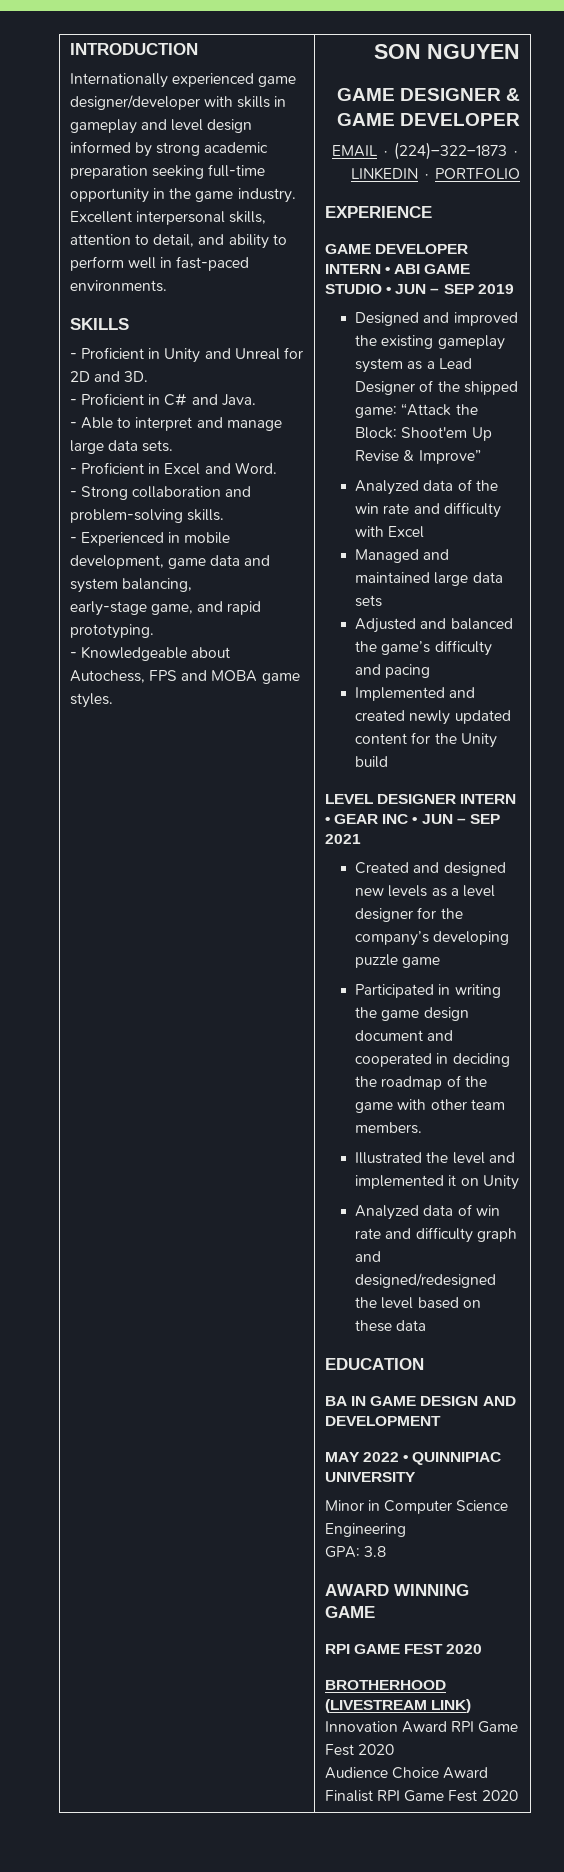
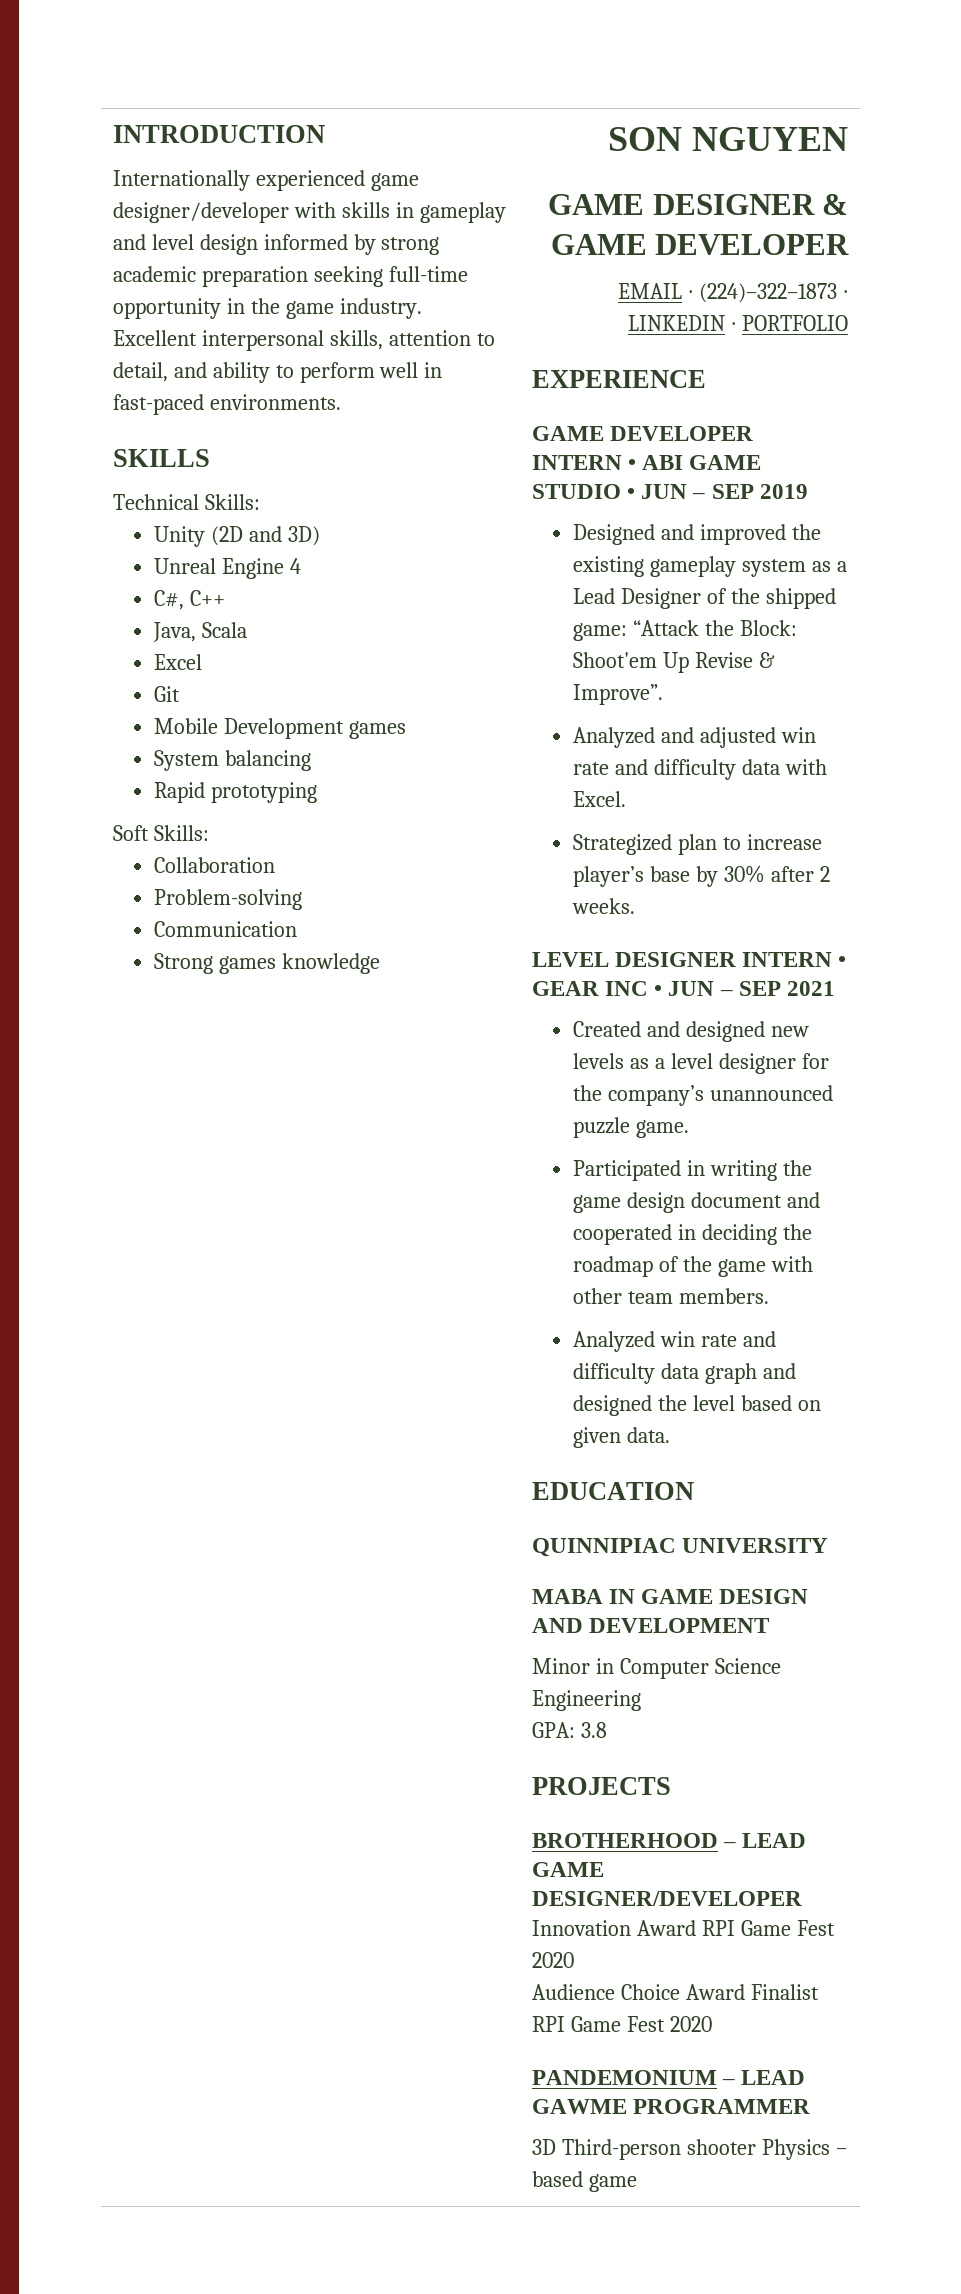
[69,347,303,363] [69,371,149,382] [69,393,256,406] [69,417,282,431] [69,440,174,454] [69,462,277,475] [69,486,252,500] [69,509,224,523] [69,532,231,546] [69,555,271,569] [69,578,192,593] [69,601,262,616] [69,624,154,639] [69,646,231,661] [69,670,300,684] [69,693,113,708] - Proficient in Unity and Unreal for 2D and 3D. // - Proficient in C# and Java. // - Able to interpret and manage large data sets. // - Proficient in Excel and Word. // - Strong collaboration and problem-solving skills. // - Experienced in mobile development, game data and system balancing, // early-stage game, and rapid prototyping. // - Knowledgeable about Autochess, FPS and MOBA game styles. -> [112,494,260,510] [153,526,320,547] [153,558,301,579] [153,590,225,610] [152,622,247,642] [153,654,202,670] [153,686,180,702] [153,718,406,739] [153,750,311,771] [153,782,317,803] [112,825,209,841] [153,857,275,873] [153,889,302,910] [153,921,297,937] [153,953,380,974] Technical Skills: // Unity (2D and 3D) // Unreal Engine 4 // C#, C++ // Java, Scala // Excel // Git // Mobile Development games // System balancing // Rapid prototyping // Soft Skills: // Collaboration // Problem-solving // Communication // Strong games knowledge
[418,450,481,464] [355,479,498,495] [355,502,501,518] [355,526,425,538] [355,549,450,563] [355,572,503,586] [355,595,383,607] [355,618,513,633] [355,640,492,656] [355,664,431,678] [355,687,476,701] [355,710,511,725] [355,732,497,748] [355,756,389,768] Improve” // Analyzed data of the win rate and difficulty with Excel // Managed and maintained large data sets // Adjusted and balanced the game’s difficulty and pacing // Implemented and created newly updated content for the Unity build -> [572,684,663,705] [572,727,816,748] [572,759,827,780] [572,791,626,807] [572,834,822,855] [572,865,830,887] [571,898,635,914] Improve”. // Analyzed and adjusted win rate and difficulty data with Excel. // Strategized plan to increase player’s base by 30% after 2 weeks.
[433,931,510,945] [355,954,441,968] developing puzzle game -> [709,1085,833,1101] [572,1117,689,1138] unannounced puzzle game.
[355,1152,515,1164] [355,1175,519,1190] [355,1204,500,1220] [355,1227,473,1243] // Illustrated the level and implemented it on Unity // Analyzed data of win rate and difficulty -> [572,1331,776,1352] [572,1363,699,1384] // Analyzed win rate and difficulty data
[355,1273,497,1288] designed/redesigned -> [572,1395,652,1416] designed
[355,1320,427,1332] these data -> [572,1427,670,1448] given data.
[324,1396,347,1406] BA -> [531,1538,829,1557] [531,1589,603,1604] QUINNIPIAC UNIVERSITY // MABA
[324,1452,502,1465] [324,1472,416,1482] // MAY 2022 • QUINNIPIAC UNIVERSITY -> (770, 1625) none
[324,1584,469,1596] [324,1606,375,1618] [324,1644,483,1654] [324,1680,446,1690] [324,1699,471,1713] AWARD WINNING GAME // RPI GAME FEST 2020 // BROTHERHOOD (LIVESTREAM LINK) -> [531,1777,671,1795] [531,1833,807,1848] [531,1862,604,1877] [531,1891,802,1906] PROJECTS // BROTHERHOOD – LEAD GAME DESIGNER/DEVELOPER
(518, 1795) none -> [531,2070,806,2085] [531,2099,811,2114] [531,2139,847,2160] [531,2171,637,2192] // PANDEMONIUM – LEAD GAWME PROGRAMMER // 3D Third-person shooter Physics – based game

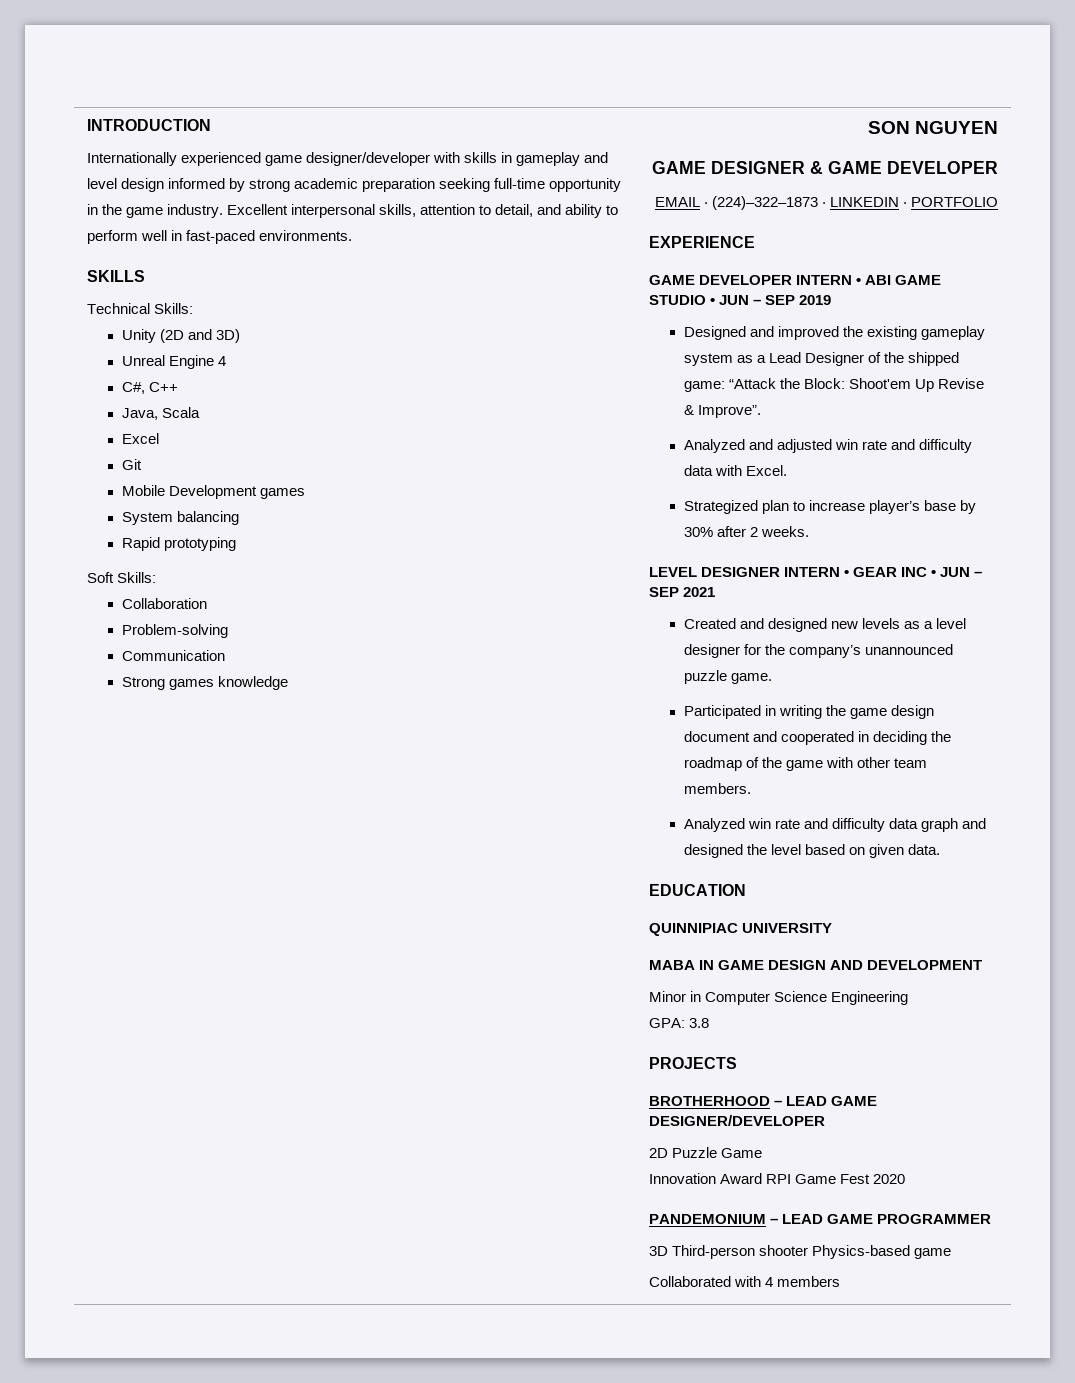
(802, 1898) none -> [648,1147,762,1158] // 2D Puzzle Game
[531,1984,819,2000] [531,2016,712,2032] // Audience Choice Award Finalist RPI Game Fest 2020 -> (906, 1179) none
[531,2099,627,2114] GAWME -> [826,1214,873,1224] GAME
[761,2139,847,2160] [531,2171,637,2192] Physics – based game -> [811,1245,952,1259] [648,1276,840,1287] Physics-based game // Collaborated with 4 members

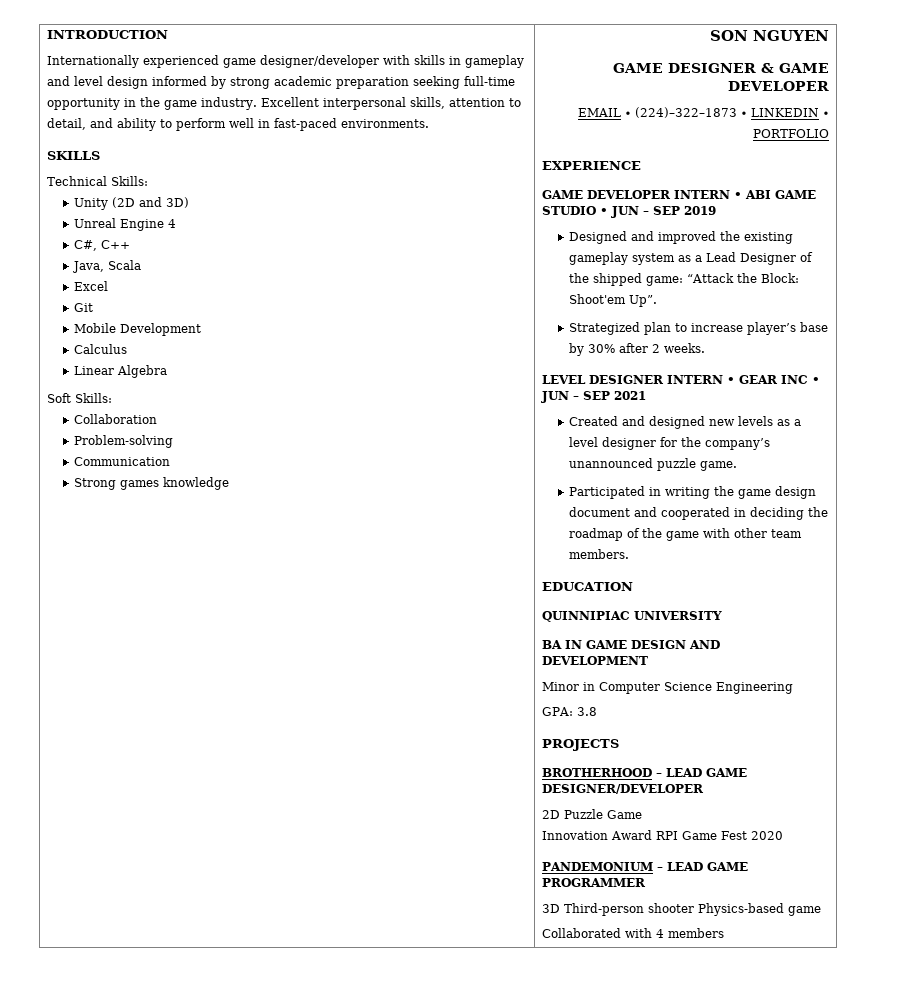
[260,488,306,499] [121,511,239,525] [121,537,236,551] games // System balancing // Rapid prototyping -> [74,344,128,354] [74,365,168,378] // Calculus // Linear Algebra
[915,378,985,392] [683,405,761,418] [683,439,973,453] [683,465,788,476] Up Revise & Improve”. // Analyzed and adjusted win rate and difficulty data with Excel. -> [629,295,658,307] Up”.
[683,818,987,832] [683,844,941,858] // Analyzed win rate and difficulty data graph and designed the level based on given data. -> (630, 554) none
[648,960,695,970] MABA -> [542,640,563,649] BA

